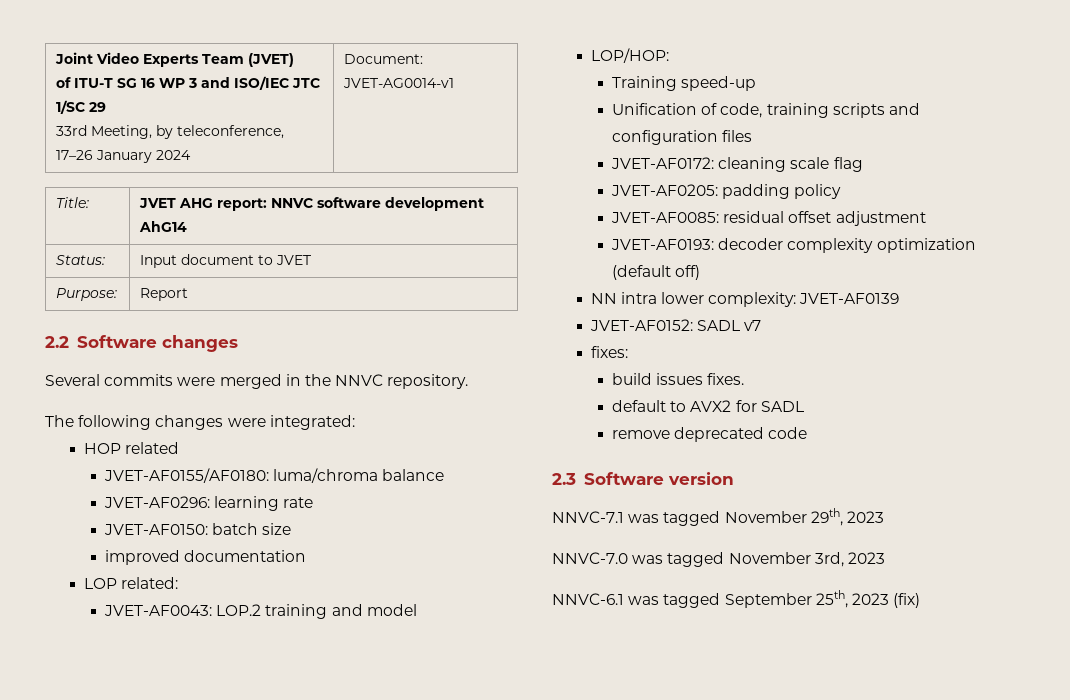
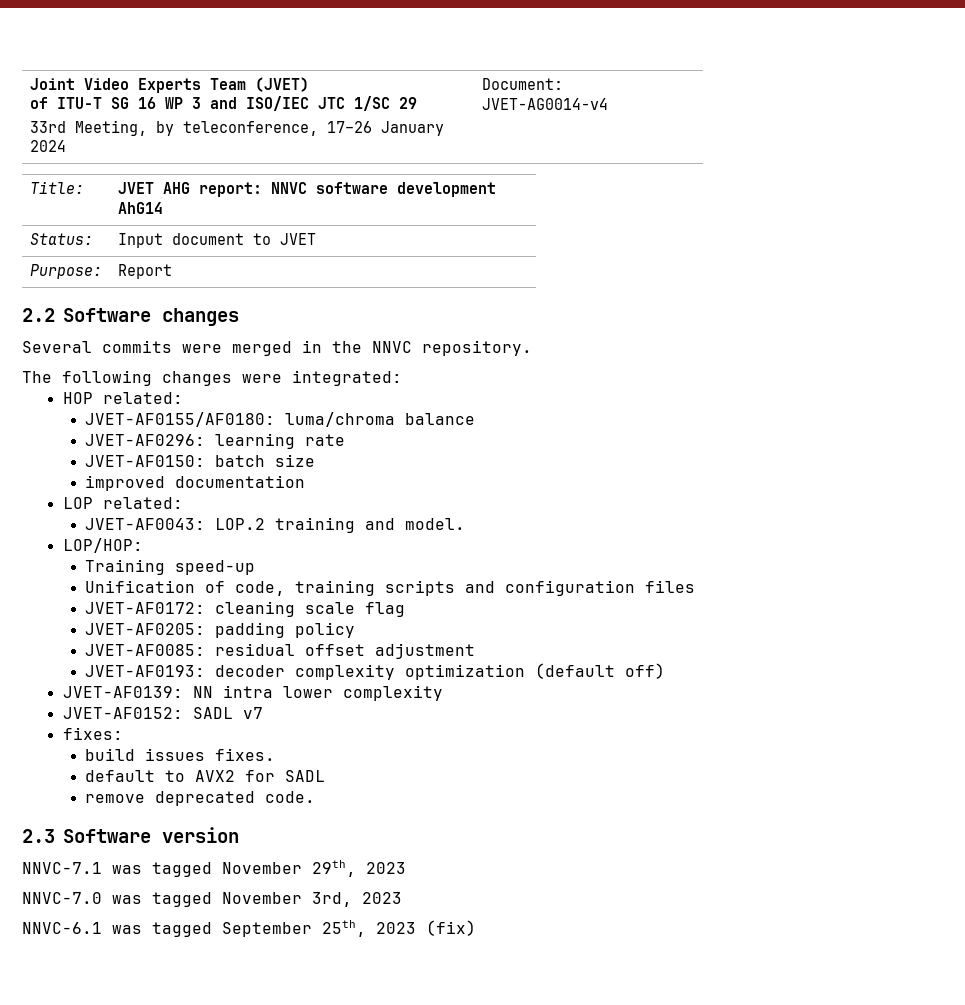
[343,78,455,88] JVET-AG0014-v1 -> [481,98,608,110] JVET-AG0014-v4
[124,442,179,454] related -> [102,392,183,404] related:
[366,604,417,616] model -> [405,518,466,530] model.
(701, 272) none -> [62,686,183,698] JVET-AF0139:
[708,292,900,307] complexity: JVET-AF0139 -> [342,685,443,701] complexity
[768,427,808,439] code -> [265,791,316,803] code.

